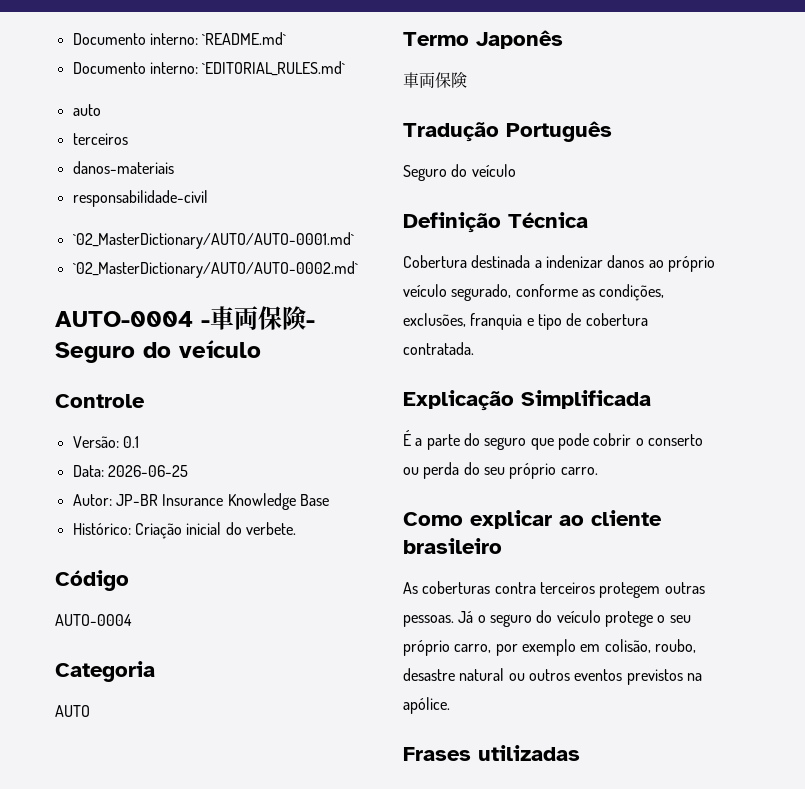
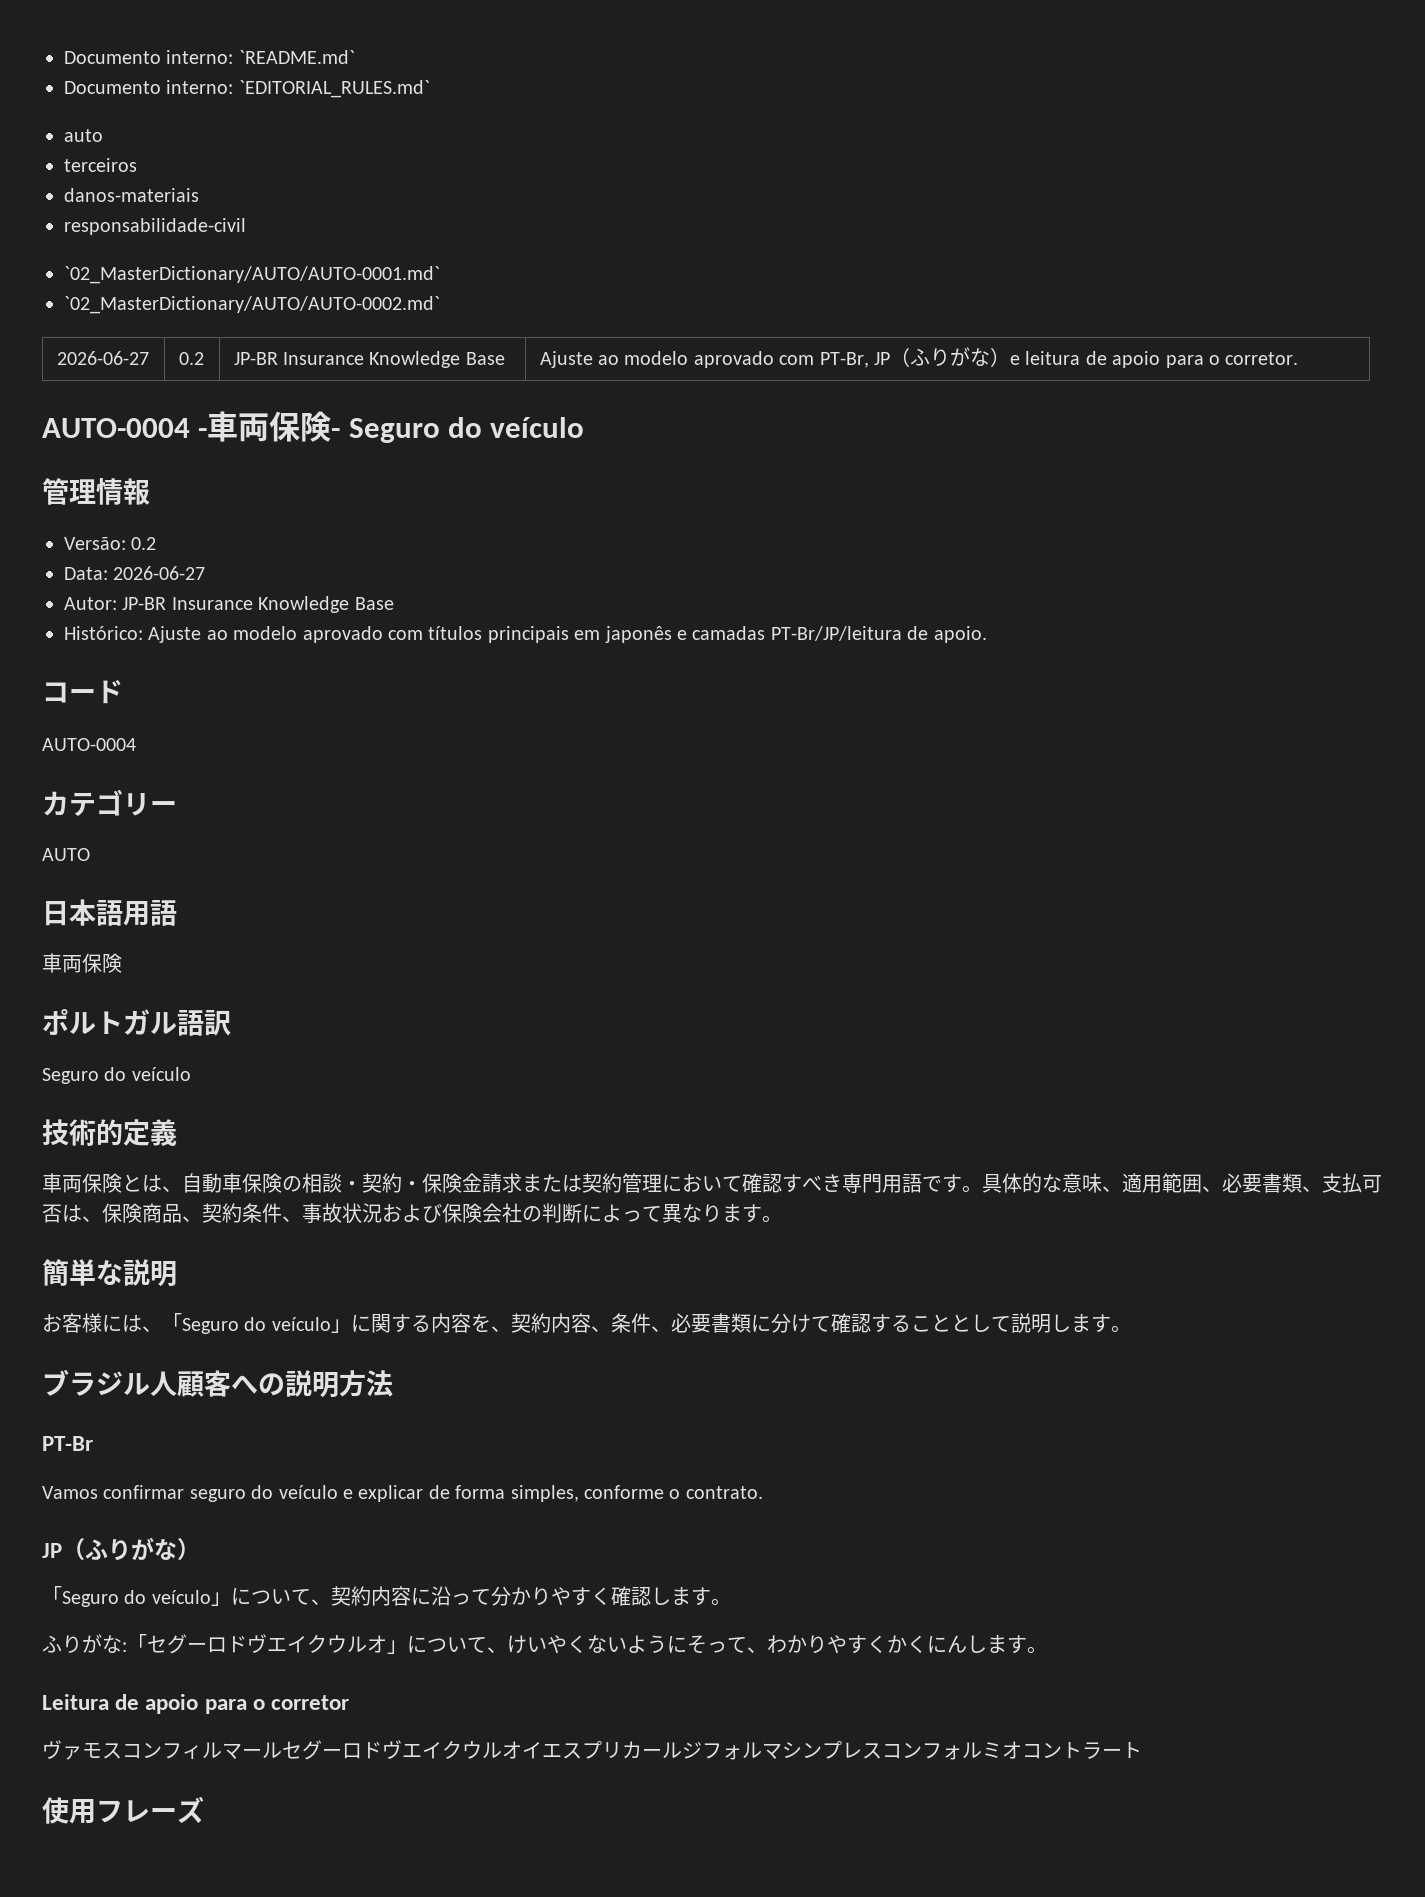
(358, 269) none -> [56,351,149,365] [178,352,204,365] [233,351,505,368] [539,347,1299,368] // 2026-06-27 | 0.2 | JP-BR Insurance Knowledge Base | Ajuste ao modelo aprovado com PT-Br, JP（ふりがな）e leitura de apoio para o corretor.
[55,394,145,408] Controle -> [42,478,150,505] 管理情報
[122,436,139,448] 0.1 -> [131,537,157,550] 0.2
[107,465,188,477] 2026-06-25 -> [113,566,206,580] 2026-06-27
[134,522,296,539] [55,570,129,591] Criação inicial do verbete. // Código -> [148,626,987,643] [42,680,123,704] Ajuste ao modelo aprovado com títulos principais em japonês e camadas PT-Br/JP/leitura de apoio. // コード
[55,661,155,682] Categoria -> [42,789,177,816] カテゴリー
[403,30,563,49] Termo Japonês -> [42,899,177,926] 日本語用語
[403,121,612,142] [403,164,516,181] [403,212,588,233] [403,255,715,272] [403,284,665,301] [403,313,648,330] [403,342,474,355] [403,390,651,411] [403,430,703,450] [403,462,598,479] [403,510,662,529] [403,538,502,554] [403,581,705,598] [403,610,691,627] [403,639,696,656] [403,668,702,685] [403,697,450,714] [403,745,580,761] Tradução Português // Seguro do veículo // Definição Técnica // Cobertura destinada a indenizar danos ao próprio veículo segurado, conforme as condições, exclusões, franquia e tipo de cobertura contratada. // Explicação Simplificada // É a parte do seguro que pode cobrir o conserto ou perda do seu próprio carro. // Como explicar ao cliente brasileiro // As coberturas contra terceiros protegem outras pessoas. Já o seguro do veículo protege o seu próprio carro, por exemplo em colisão, roubo, desastre natural ou outros eventos previstos na apólice. // Frases utilizadas -> [42,1009,231,1036] [42,1067,191,1084] [42,1119,177,1146] [42,1173,1382,1193] [42,1203,782,1223] [42,1259,177,1287] [42,1313,1131,1334] [42,1369,393,1398] [42,1436,93,1451] [42,1485,763,1502] [42,1537,200,1561] [42,1586,731,1607] [42,1634,1047,1654] [42,1694,350,1714] [42,1740,1142,1760] [42,1796,204,1824] ポルトガル語訳 // Seguro do veículo // 技術的定義 // 車両保険とは、自動車保険の相談・契約・保険金請求または契約管理において確認すべき専門用語です。具体的な意味、適用範囲、必要書類、支払可否は、保険商品、契約条件、事故状況および保険会社の判断によって異なります。 // 簡単な説明 // お客様には、「Seguro do veículo」に関する内容を、契約内容、条件、必要書類に分けて確認することとして説明します。 // ブラジル人顧客への説明方法 // PT-Br // Vamos confirmar seguro do veículo e explicar de forma simples, conforme o contrato. // JP（ふりがな） // 「Seguro do veículo」について、契約内容に沿って分かりやすく確認します。 // ふりがな:「セグーロドヴエイクウルオ」について、けいやくないようにそって、わかりやすくかくにんします。 // Leitura de apoio para o corretor // ヴァモスコンフィルマールセグーロドヴエイクウルオイエスプリカールジフォルマシンプレスコンフォルミオコントラート // 使用フレーズ

